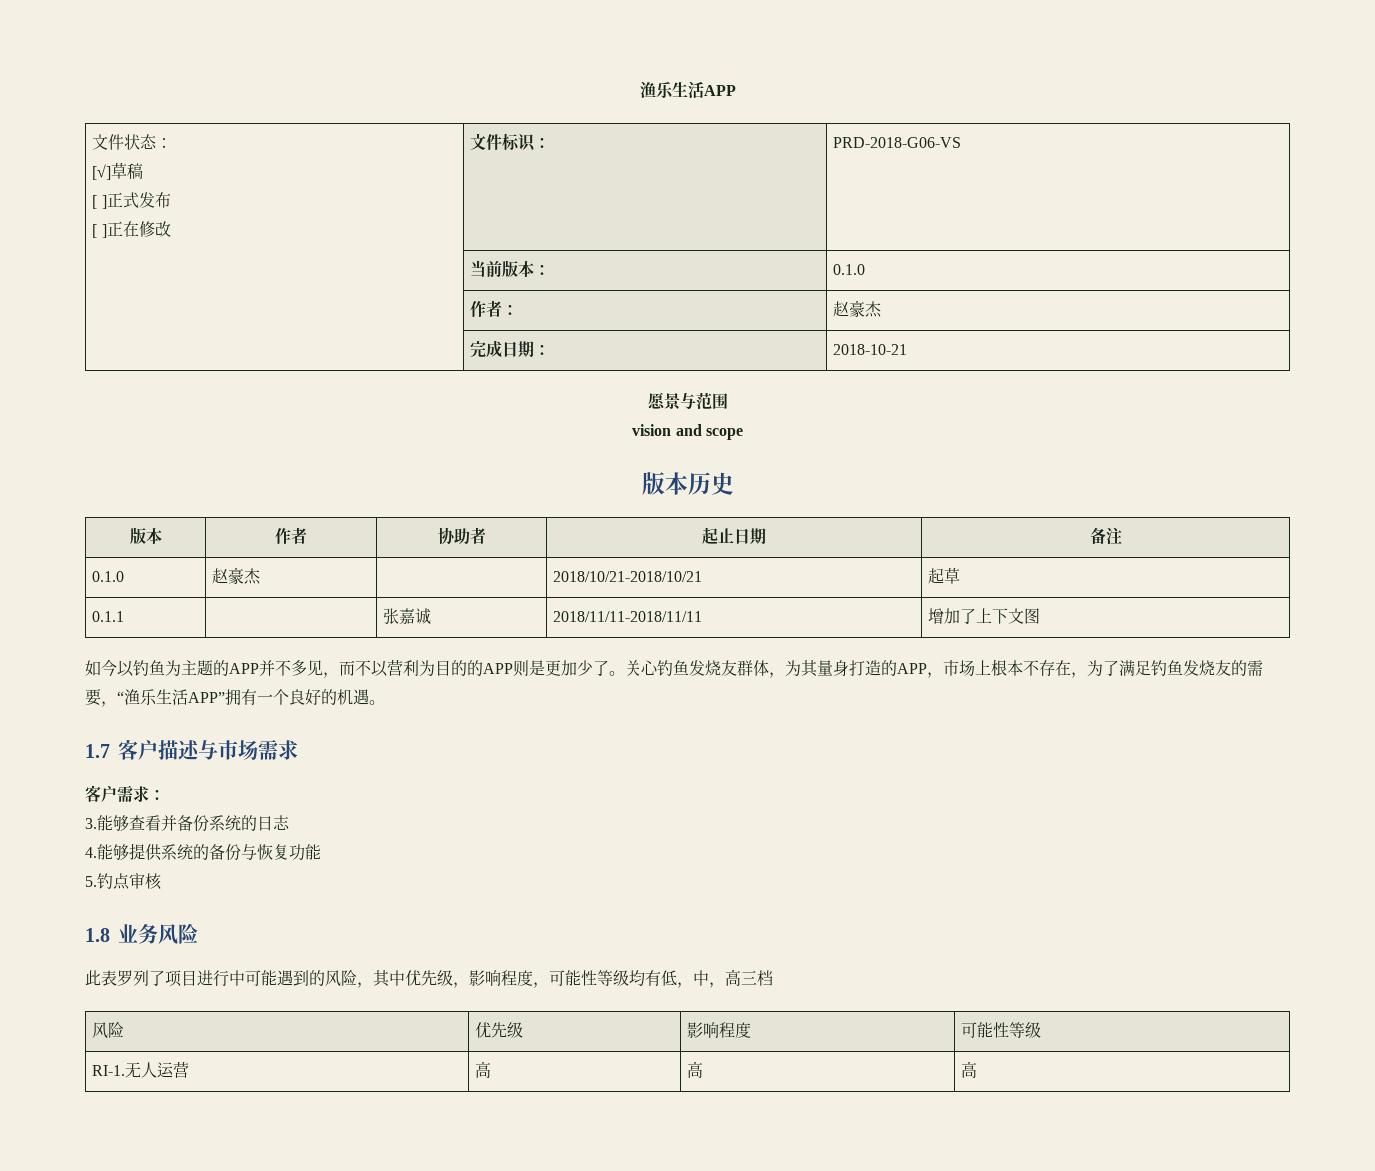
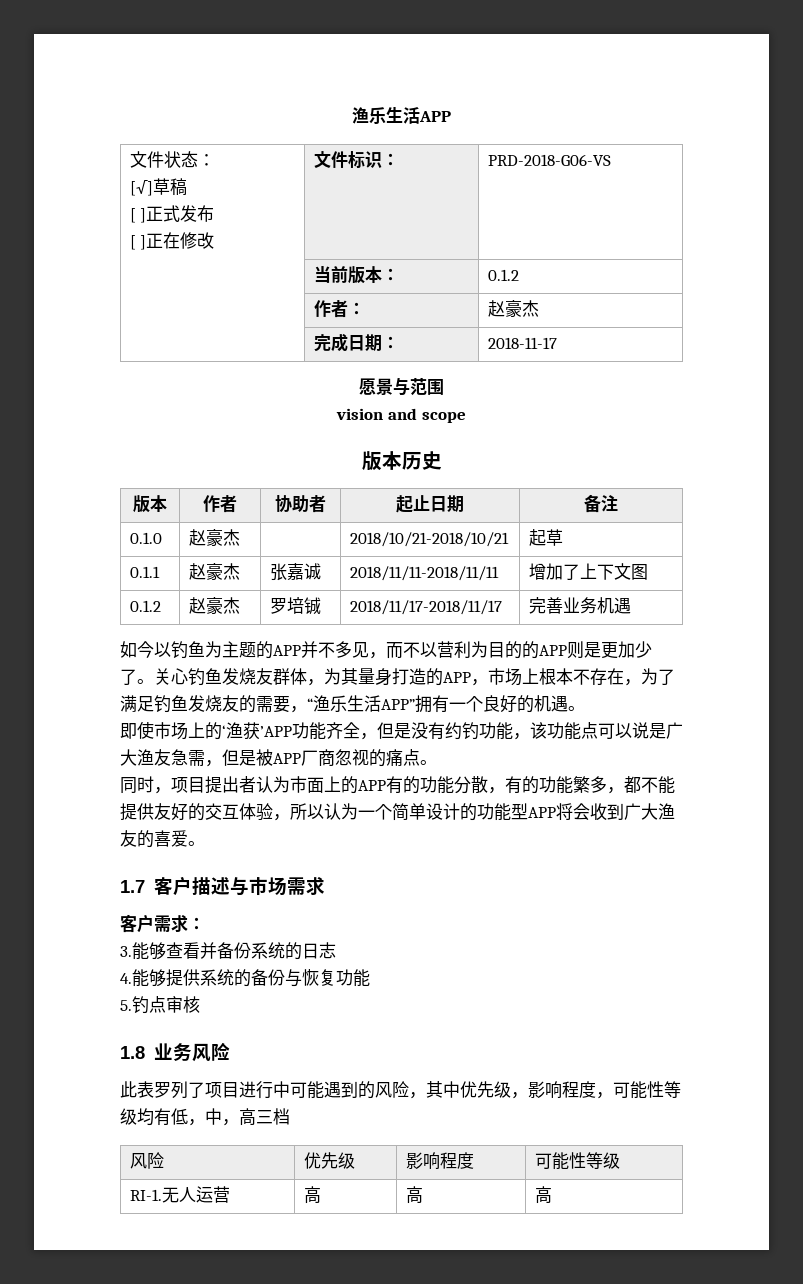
[833,264,866,275] 0.1.0 -> [487,269,519,281] 0.1.2
[833,344,908,355] 2018-10-21 -> [487,337,557,349] 2018-11-17
(125, 616) none -> [188,563,240,580] 赵豪杰
(1041, 616) none -> [129,600,161,612] [188,597,240,614] [269,597,321,615] [349,600,502,615] [528,597,631,614] // 0.1.2 | 赵豪杰 | 罗培铖 | 2018/11/17-2018/11/17 | 完善业务机遇
(385, 702) none -> [120,721,683,740] [120,749,437,767] [120,776,675,794] [120,803,675,821] [120,830,205,848] // 即使市场上的‘渔获’APP功能齐全，但是没有约钓功能，该功能点可以说是广大渔友急需，但是被APP厂商忽视的痛点。 // 同时，项目提出者认为市面上的APP有的功能分散，有的功能繁多，都不能提供友好的交互体验，所以认为一个简单设计的功能型APP将会收到广大渔友的喜爱。

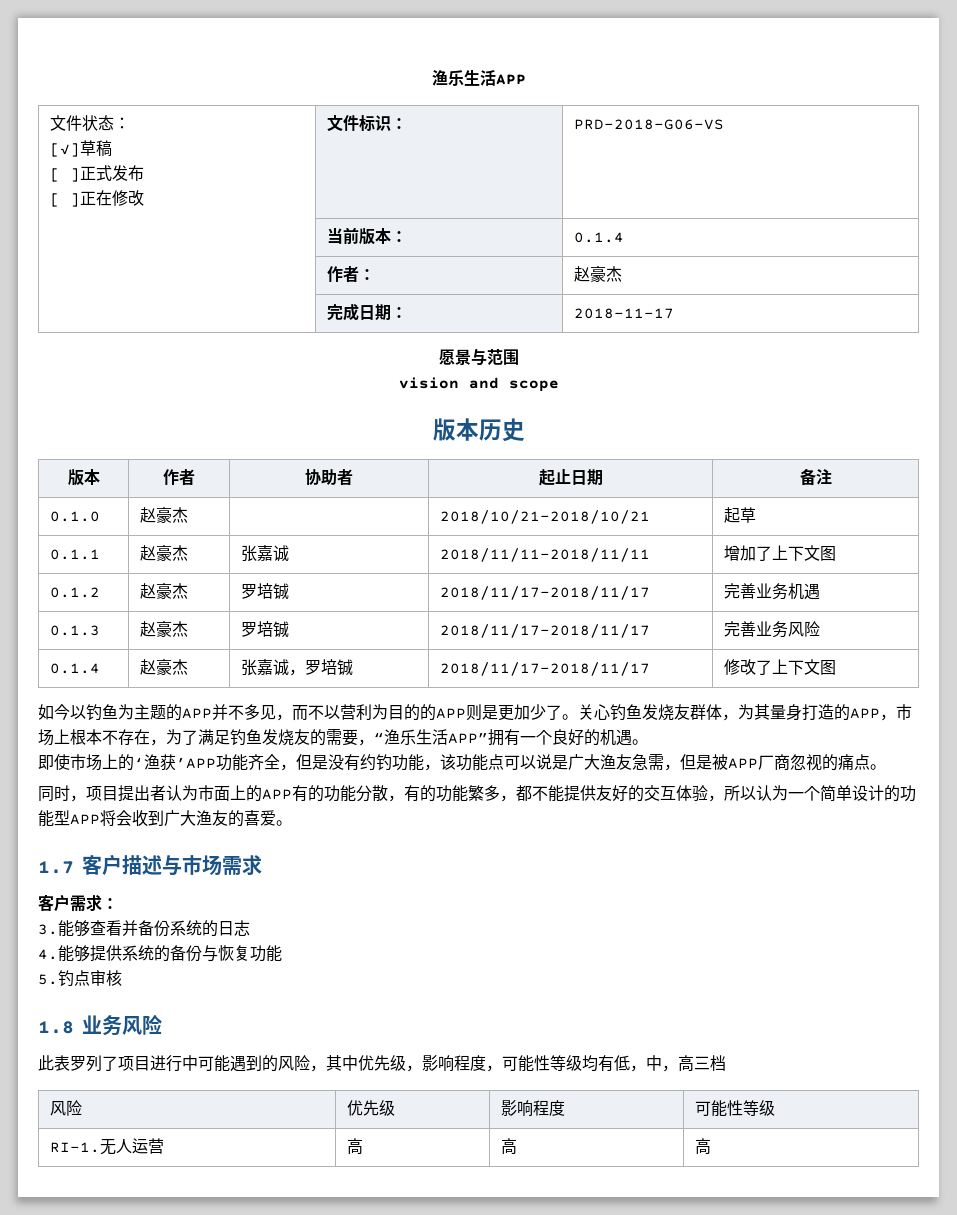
[487,269,519,281] 0.1.2 -> [573,232,624,243] 0.1.4
(631, 605) none -> [49,625,100,636] [139,621,188,637] [240,621,289,638] [439,624,650,638] [723,621,820,638] [49,663,100,674] [139,659,188,675] [240,659,353,676] [439,662,650,676] [723,659,836,675] // 0.1.3 | 赵豪杰 | 罗培铖 | 2018/11/17-2018/11/17 | 完善业务风险 // 0.1.4 | 赵豪杰 | 张嘉诚，罗培铖 | 2018/11/17-2018/11/17 | 修改了上下文图

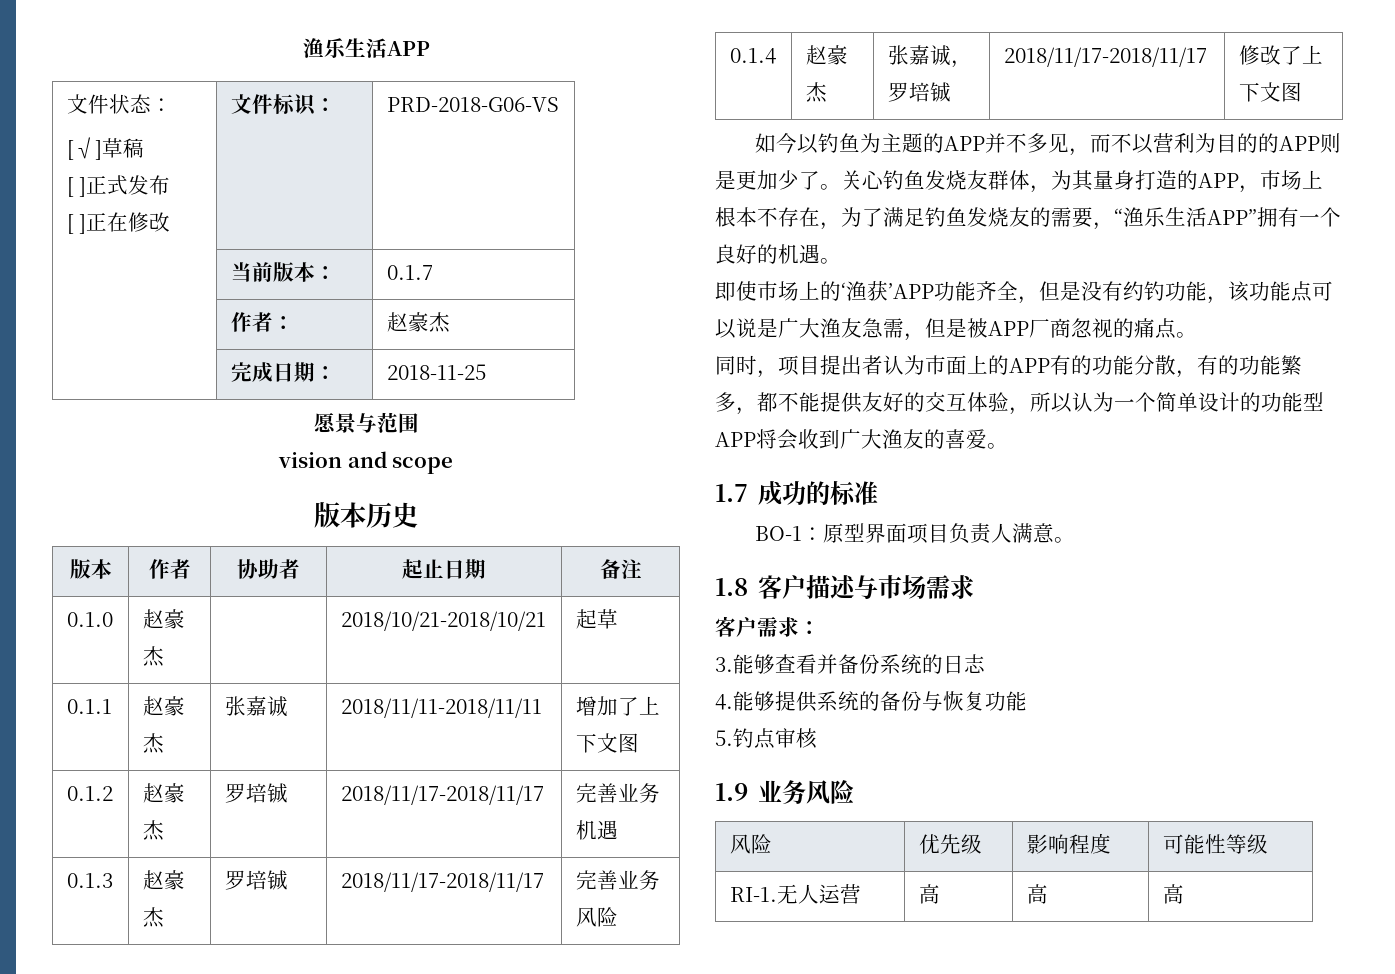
[573,232,624,243] 0.1.4 -> [386,265,433,280] 0.1.7
[573,308,674,319] 2018-11-17 -> [386,364,486,380] 2018-11-25
(74, 867) none -> [758,481,879,505] [754,523,1075,544] [715,578,748,596] 成功的标准 // BO-1：原型界面项目负责人满意。 // 1.8
[38,1014,162,1036] [38,1055,726,1072] 1.8业务风险 // 此表罗列了项目进行中可能遇到的风险，其中优先级，影响程度，可能性等级均有低，中，高三档 -> [715,780,855,805] 1.9业务风险

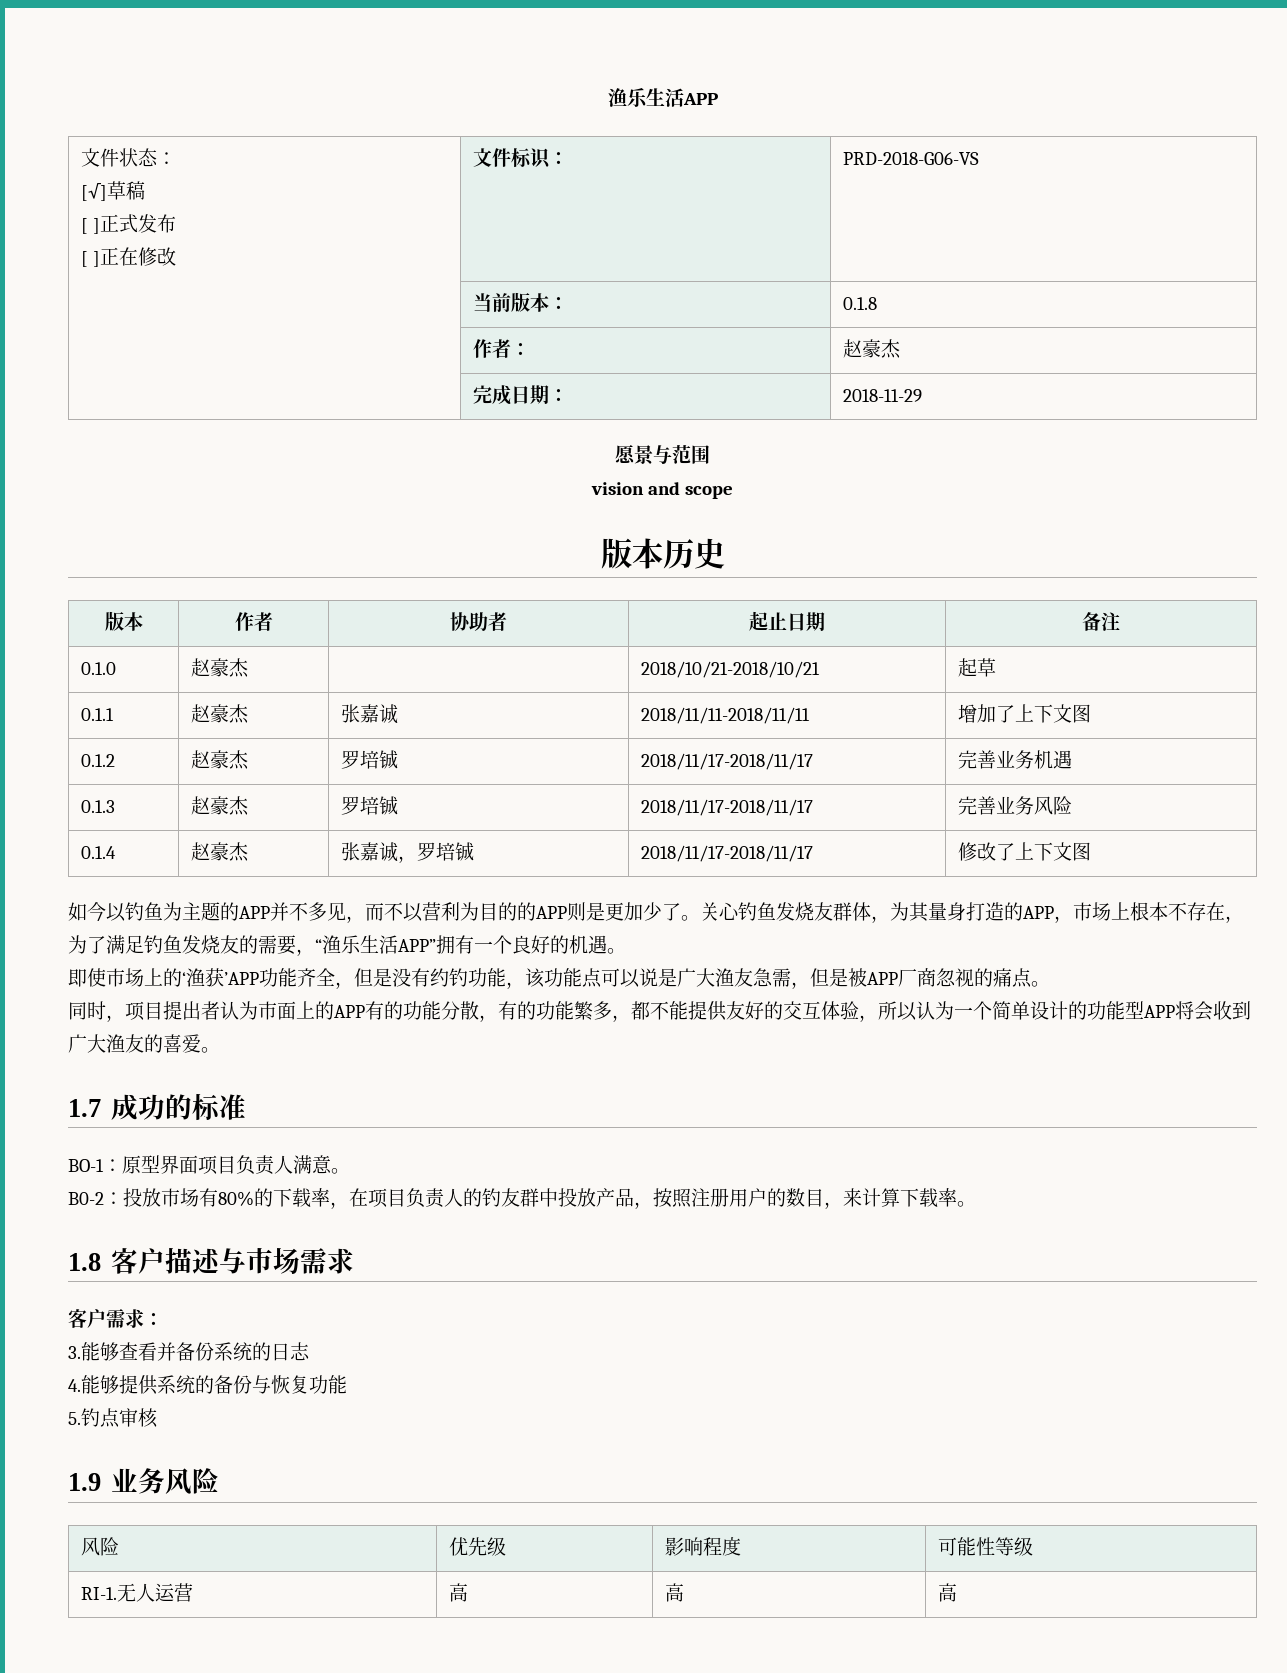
[386,265,433,280] 0.1.7 -> [842,297,877,310] 0.1.8
[386,364,486,380] 2018-11-25 -> [842,389,922,402] 2018-11-29
(1075, 540) none -> [68,1188,976,1209] // B0-2：投放市场有80%的下载率，在项目负责人的钓友群中投放产品，按照注册用户的数目，来计算下载率。

